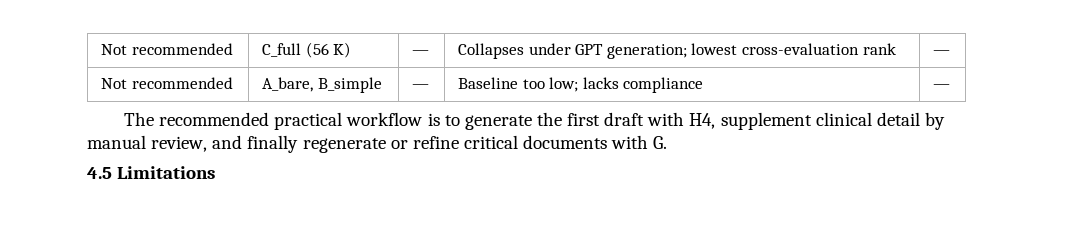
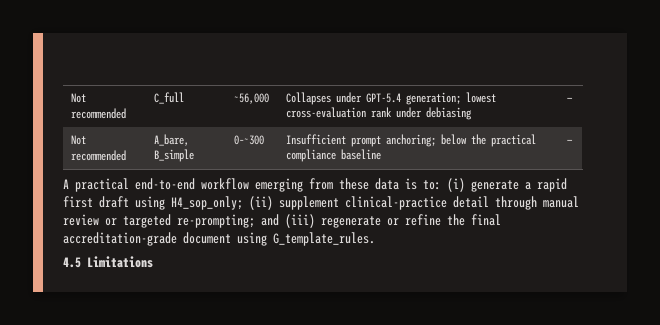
[305,42,352,58] [412,50,430,55] (56 K) | — -> [234,93,270,104] | ~56,000
[575,44,604,55] GPT -> [366,93,402,103] GPT-5.4
(896, 49) none -> [396,107,473,120] under debiasing
[412,84,430,89] [458,77,619,92] — | Baseline too low; lacks -> [234,135,265,145] [286,134,537,147] 0–~300 | Insufficient prompt anchoring; below the practical
[933,84,951,89] [124,112,945,130] [87,135,668,153] | — // The recommended practical workflow is to generate the first draft with H4, supplement clinical detail by manual review, and finally regenerate or refine critical documents with G. -> [341,149,382,160] [567,139,574,144] [63,178,567,192] [63,196,579,210] [63,214,501,228] [63,232,375,246] baseline | — // A practical end-to-end workflow emerging from these data is to: (i) generate a rapid first draft using H4_sop_only; (ii) supplement clinical-practice detail through manual review or targeted re-prompting; and (iii) regenerate or refine the final accreditation-grade document using G_template_rules.

